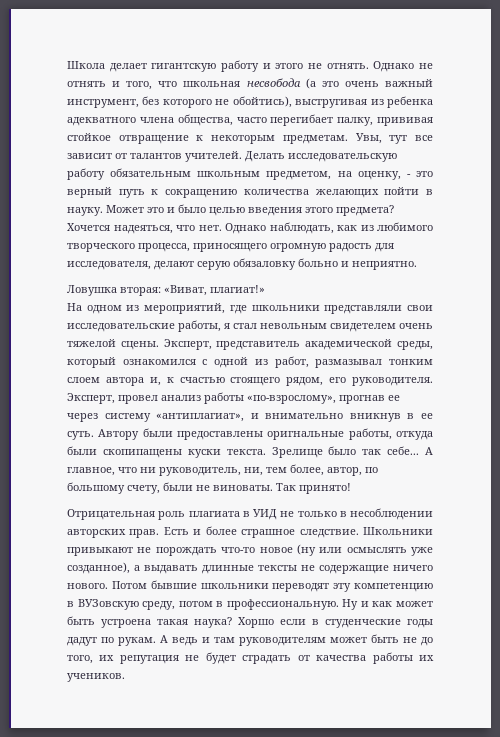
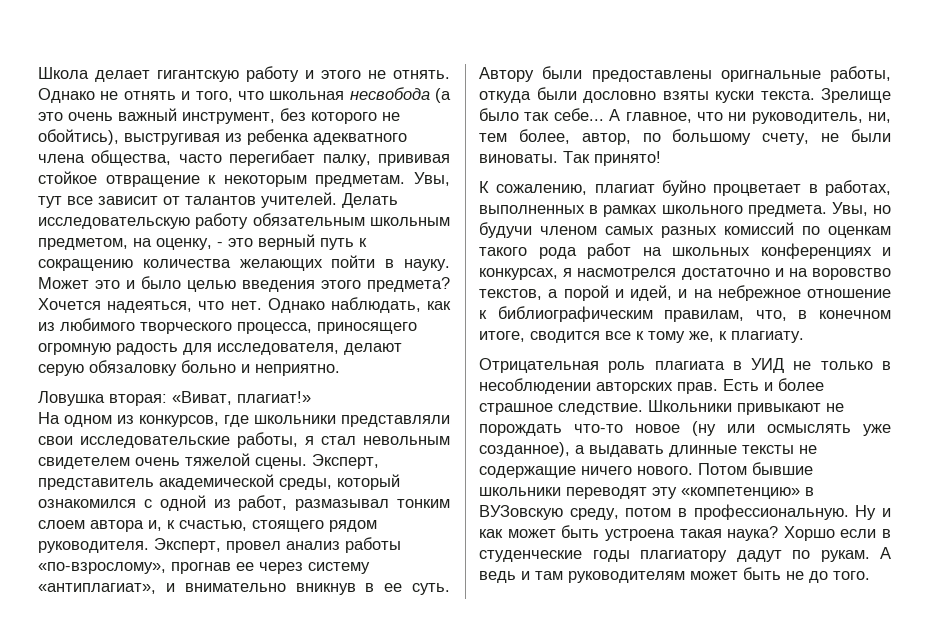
[144,303,226,314] мероприятий, -> [139,415,219,427] конкурсов,
[179,377,347,386] счастью стоящего рядом, его -> [179,520,377,532] счастью, стоящего рядом
[102,449,182,458] скопипащены -> [583,91,709,103] дословно взяты
[163,482,210,491] были не -> [821,129,891,142] не были
(351, 488) none -> [479,180,891,196] [479,202,891,217] [479,222,891,238] [479,243,891,259] [479,268,891,280] [479,285,891,301] [479,306,891,322] [479,331,804,343] // К сожалению, плагиат буйно процветает в работах, выполненных в рамках школьного предмета. Увы, но будучи членом самых разных комиссий по оценкам такого рода работ на школьных конференциях и конкурсах, я насмотрелся достаточно и на воровство текстов, а порой и идей, и на небрежное отношение к библиографическим правилам, что, в конечном итоге, сводится все к тому же, к плагиату.
[354,583,433,592] компетенцию -> [681,487,800,499] «компетенцию»
(433, 623) none -> [640,550,727,562] плагиатору
[67,652,435,664] [67,673,125,682] того, их репутация не будет страдать от качества работы их учеников. -> [833,571,870,580] того.

